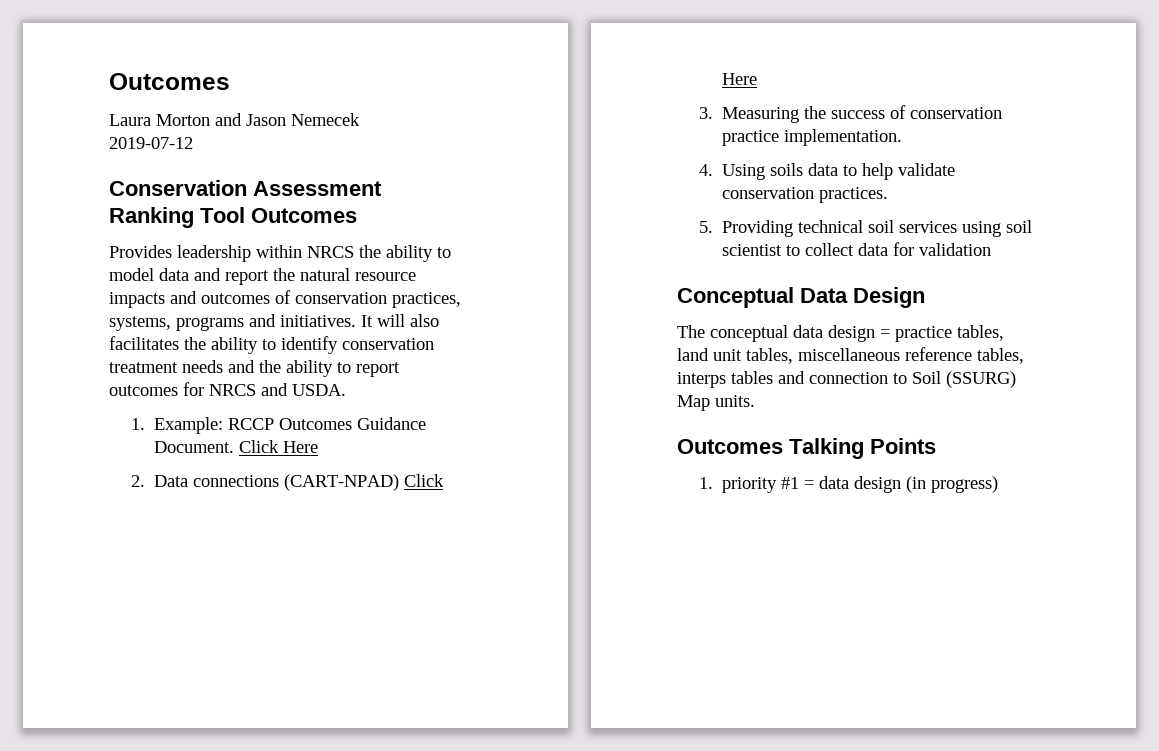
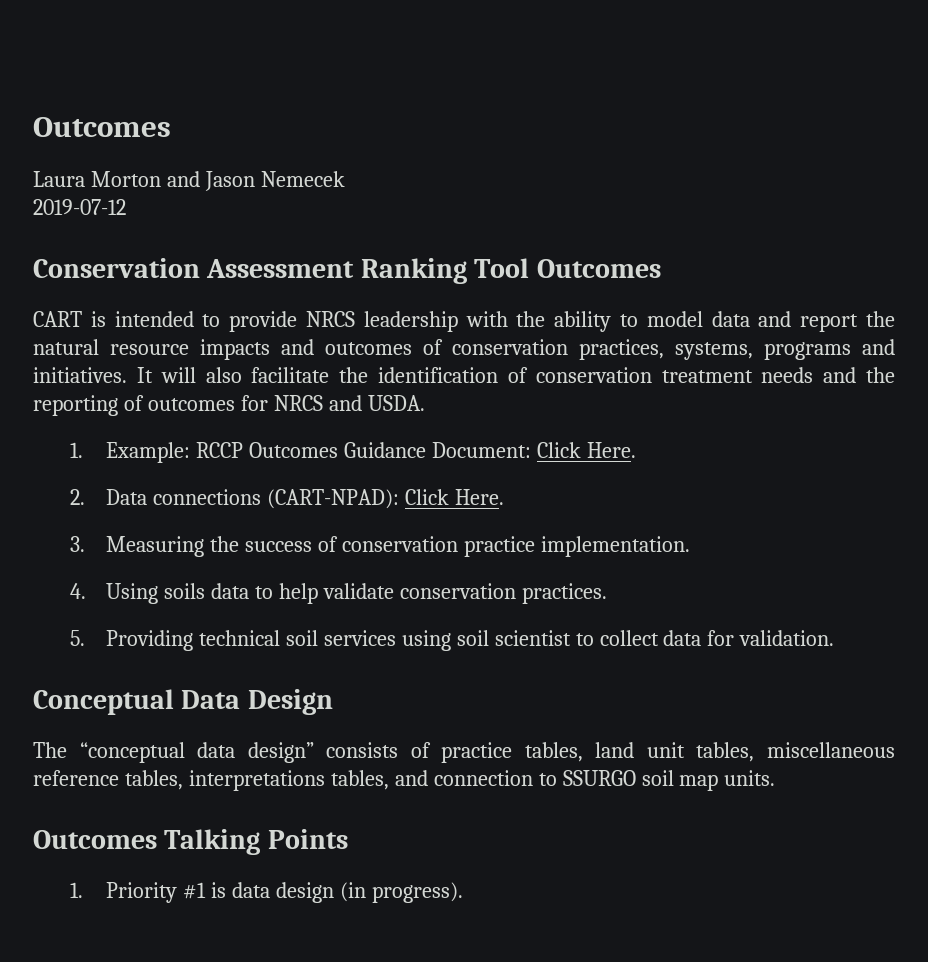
[109,245,354,262] Provides leadership within NRCS -> [33,311,508,332] CART is intended to provide NRCS leadership with
[109,336,338,354] facilitates the ability to identify -> [251,367,528,383] facilitate the identification of
[286,360,400,377] ability to report -> [33,395,144,416] reporting of
[153,440,318,453] Document. Click Here -> [431,442,636,458] Document: Click Here.
[283,474,444,491] [721,73,757,85] (CART-NPAD) Click Here -> [266,489,504,509] (CART-NPAD): Click Here.
[918,243,991,256] validation -> [739,630,835,646] validation.
[710,325,890,342] conceptual data design = -> [79,742,431,763] “conceptual data design” consists of
[677,371,773,388] interps tables -> [188,770,389,791] interpretations tables,
[912,371,1016,388] [677,395,710,411] Soil (SSURG) Map -> [562,770,719,791] SSURGO soil map
[721,477,814,493] priority #1 = -> [105,882,226,903] Priority #1 is
[930,476,998,493] progress) -> [371,882,463,903] progress).

